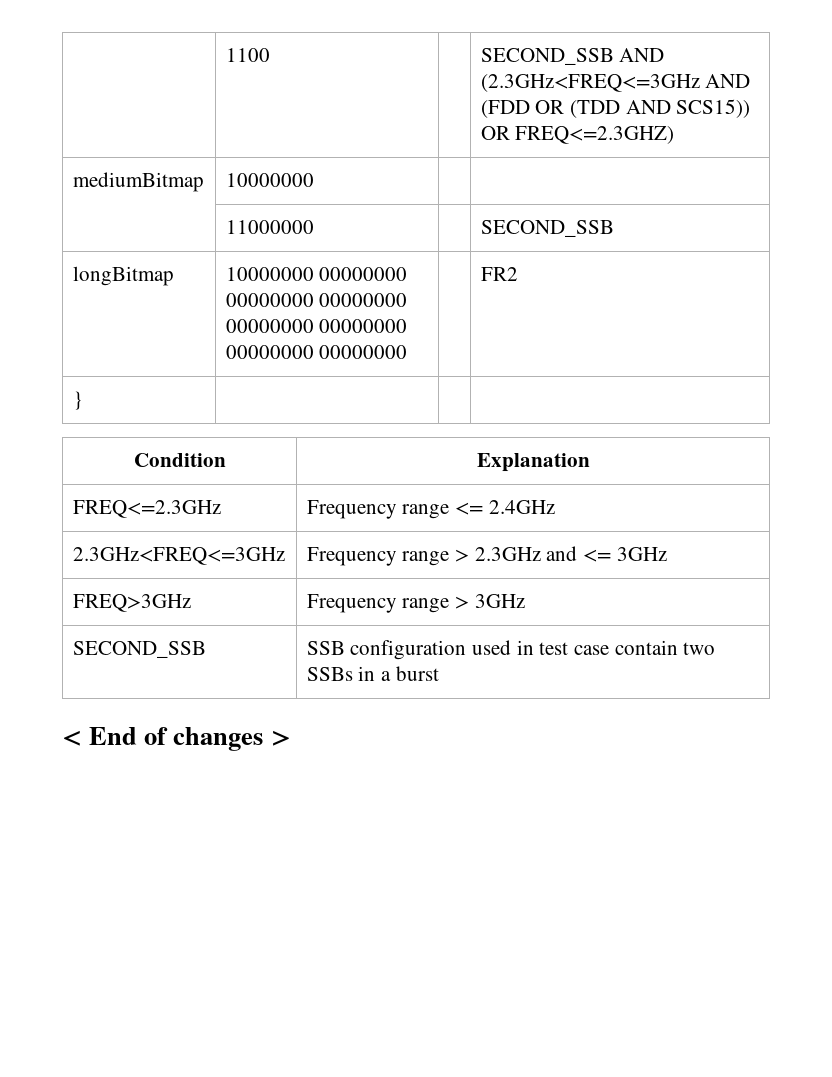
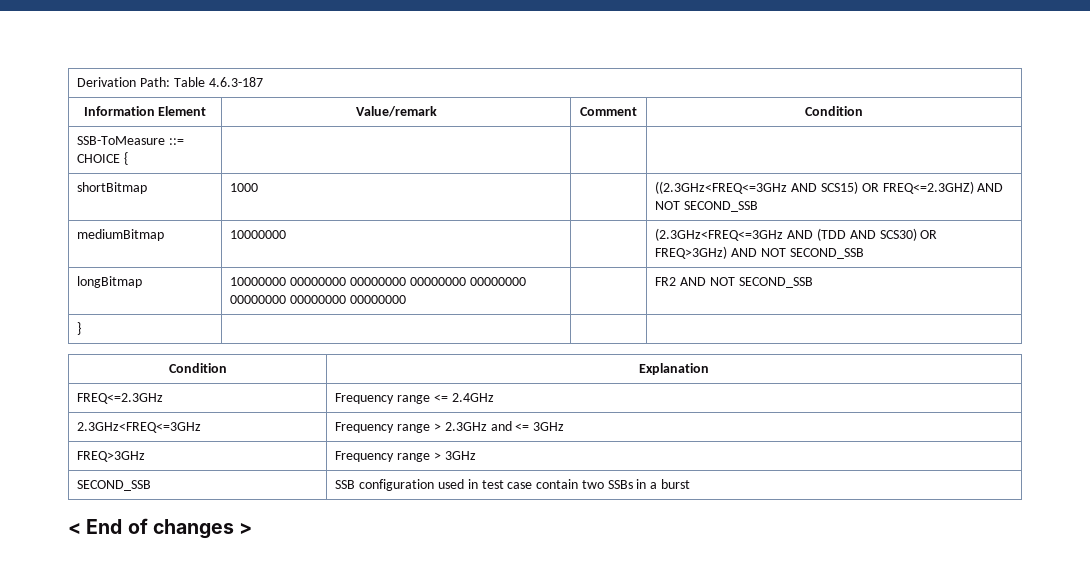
[225,48,270,62] [480,48,665,65] [480,74,751,92] [480,99,751,118] | 1100 | | SECOND_SSB AND (2.3GHz<FREQ<=3GHz AND (FDD OR (TDD AND SCS15)) -> [77,77,263,87] [83,106,207,116] [355,106,437,117] [580,107,637,116] [805,106,863,116] [77,136,185,145] [77,152,129,165] [77,182,148,194] [230,183,259,192] [655,181,858,194] Derivation Path: Table 4.6.3-187 // Information Element | Value/remark | Comment | Condition // SSB-ToMeasure ::= CHOICE { | | | // shortBitmap | 1000 | | ((2.3GHz<FREQ<=3GHz AND SCS15)
(675, 135) none -> [977,183,1004,192] [655,201,759,212] AND NOT SECOND_SSB
[225,220,314,234] // | 11000000 | | -> [655,228,938,241] [655,246,786,259] (2.3GHz<FREQ<=3GHz AND (TDD AND SCS30) OR FREQ>3GHz) AND NOT
(518, 274) none -> [680,277,813,288] AND NOT SECOND_SSB

